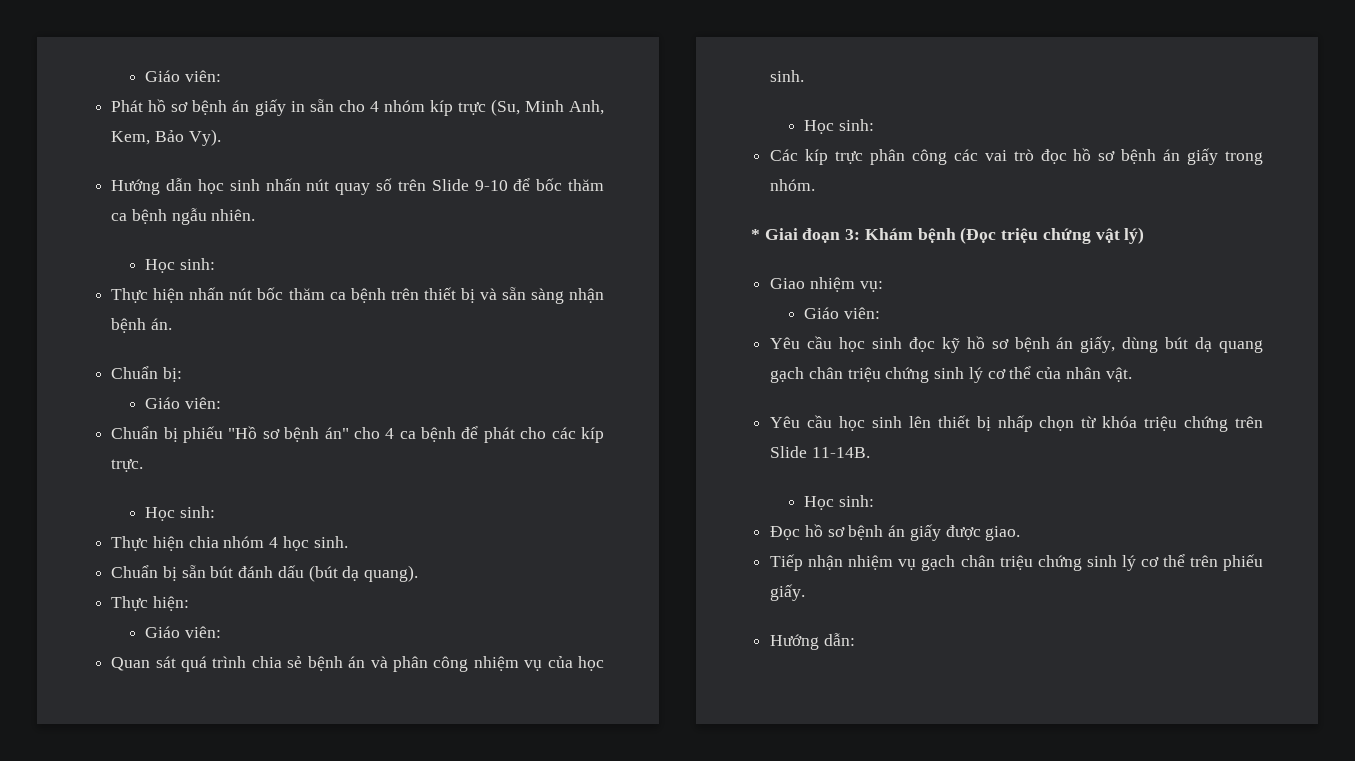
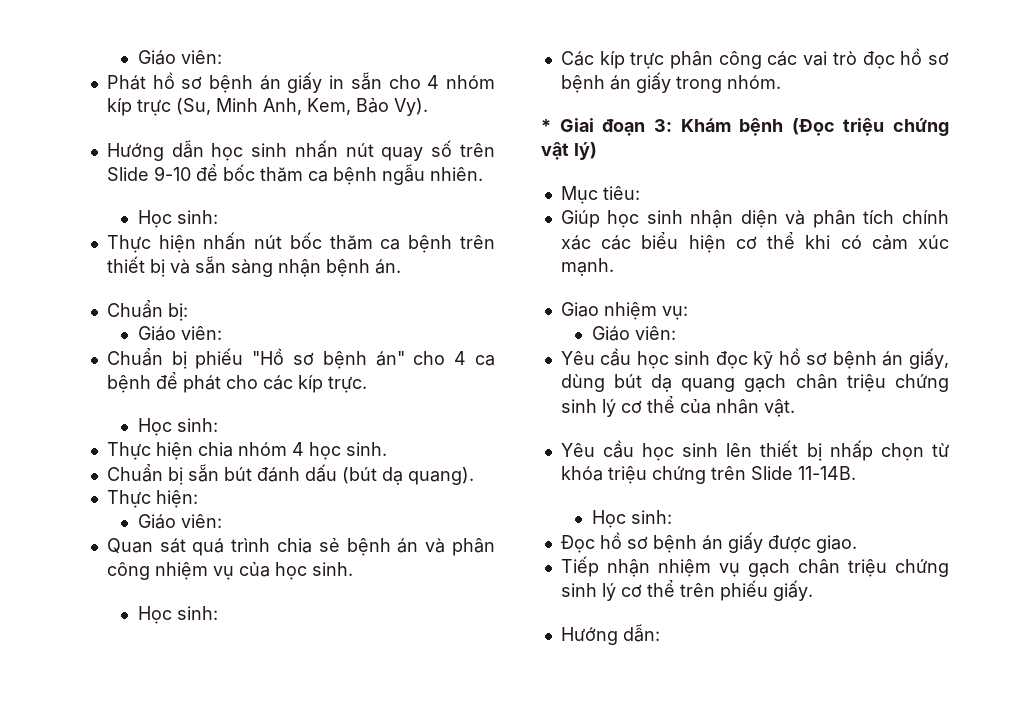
(1145, 235) none -> [560,186,640,204] [560,210,949,228] [560,232,949,253] [560,258,614,276] // Mục tiêu: // Giúp học sinh nhận diện và phân tích chính xác các biểu hiện cơ thể khi có cảm xúc mạnh.

